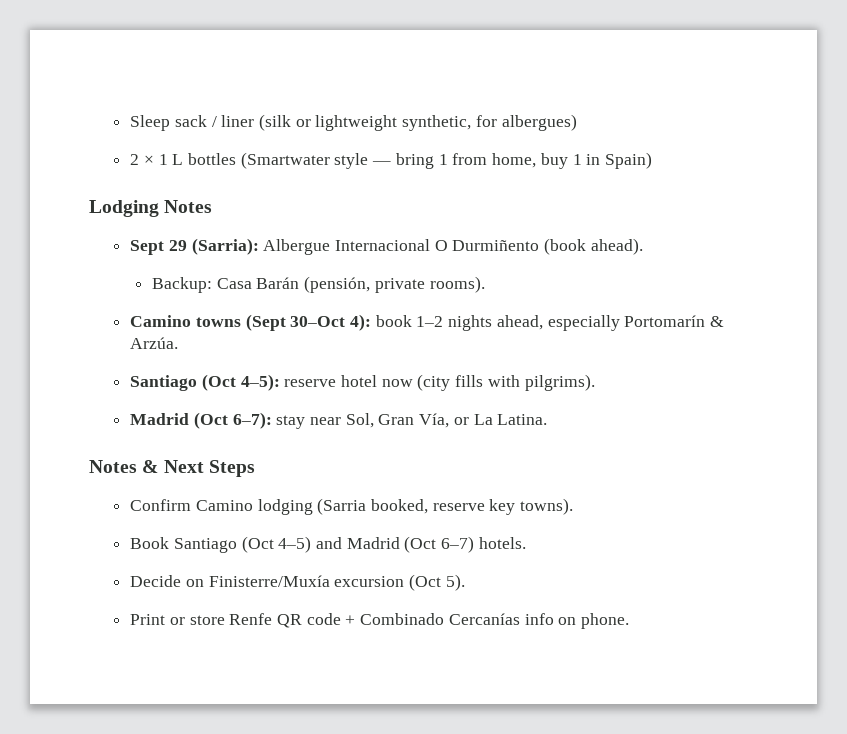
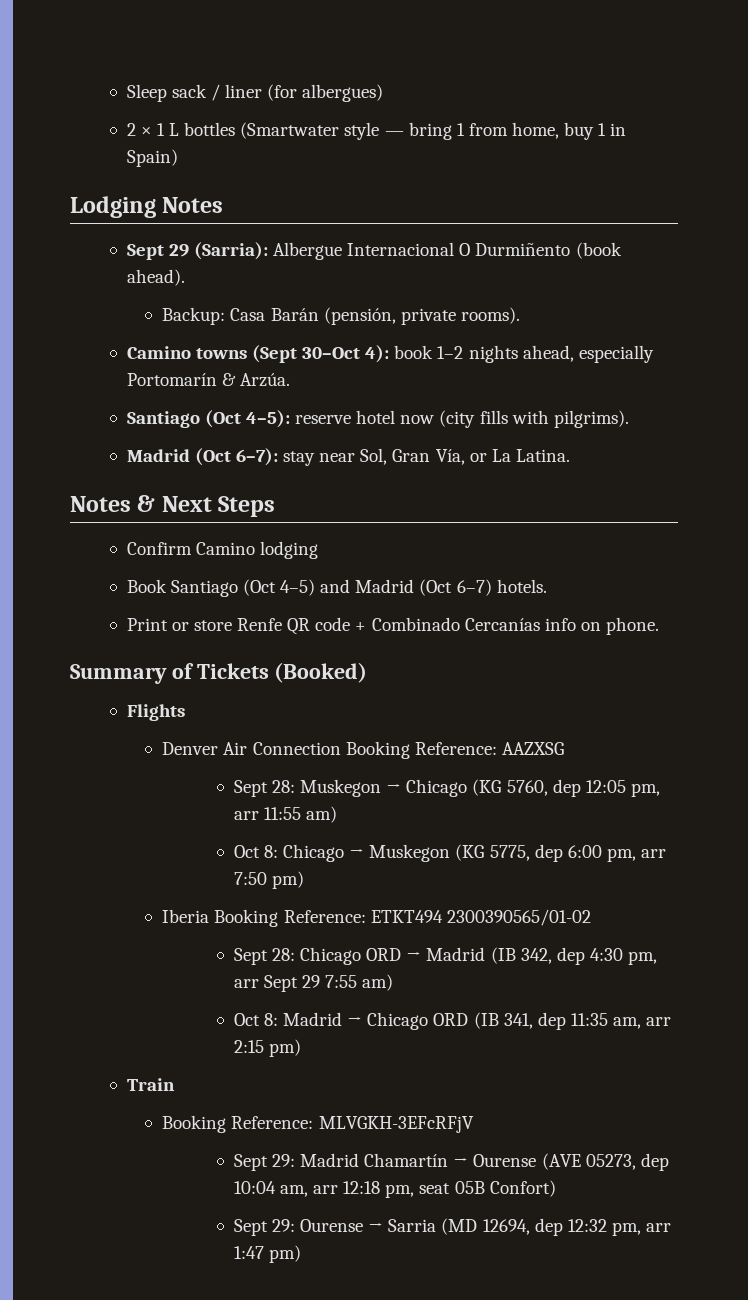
[259,114,497,131] (silk or lightweight synthetic, for -> [267,84,298,101] (for
[317,498,574,515] (Sarria booked, reserve key towns). -> (318, 550) none
[130,574,465,591] // Decide on Finisterre/Muxía excursion (Oct 5). -> (547, 586) none
(630, 621) none -> [70,662,368,684] [126,704,185,721] [162,741,564,759] [233,779,660,797] [233,806,338,823] [233,844,667,862] [233,871,304,889] [162,909,591,927] [233,947,658,965] [233,974,394,992] [233,1012,672,1030] [233,1039,301,1057] [126,1078,175,1091] [162,1115,474,1133] [233,1153,669,1171] [233,1180,556,1198] [233,1218,672,1236] [233,1245,301,1263] // Summary of Tickets (Booked) // Flights // Denver Air Connection Booking Reference: AAZXSG // Sept 28: Muskegon → Chicago (KG 5760, dep 12:05 pm, arr 11:55 am) // Oct 8: Chicago → Muskegon (KG 5775, dep 6:00 pm, arr 7:50 pm) // Iberia Booking Reference: ETKT494 2300390565/01-02 // Sept 28: Chicago ORD → Madrid (IB 342, dep 4:30 pm, arr Sept 29 7:55 am) // Oct 8: Madrid → Chicago ORD (IB 341, dep 11:35 am, arr 2:15 pm) // Train // Booking Reference: MLVGKH-3EFcRFjV // Sept 29: Madrid Chamartín → Ourense (AVE 05273, dep 10:04 am, arr 12:18 pm, seat 05B Confort) // Sept 29: Ourense → Sarria (MD 12694, dep 12:32 pm, arr 1:47 pm)

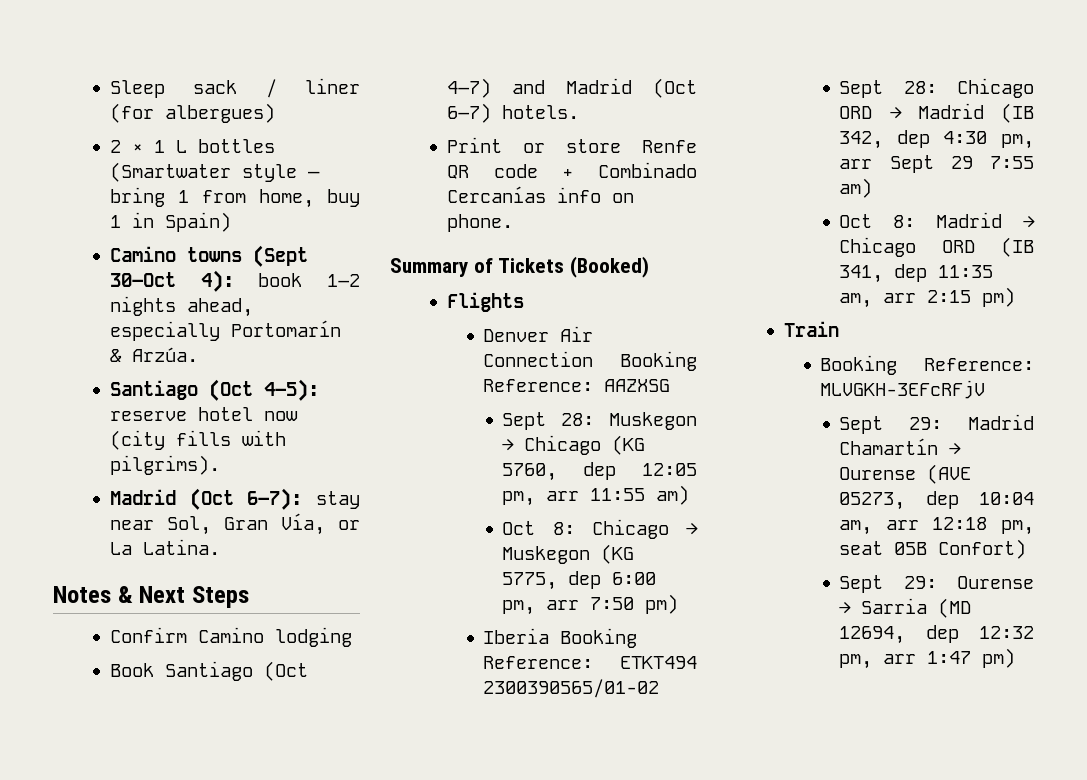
[70,196,224,218] [126,242,622,260] [126,269,185,286] [162,307,520,325] // Lodging Notes // Sept 29 (Sarria): Albergue Internacional O Durmiñento (book ahead). // Backup: Casa Barán (pensión, private rooms). -> (231, 222) none
[280,579,316,596] 4–5) -> [446,78,491,98] 4–7)

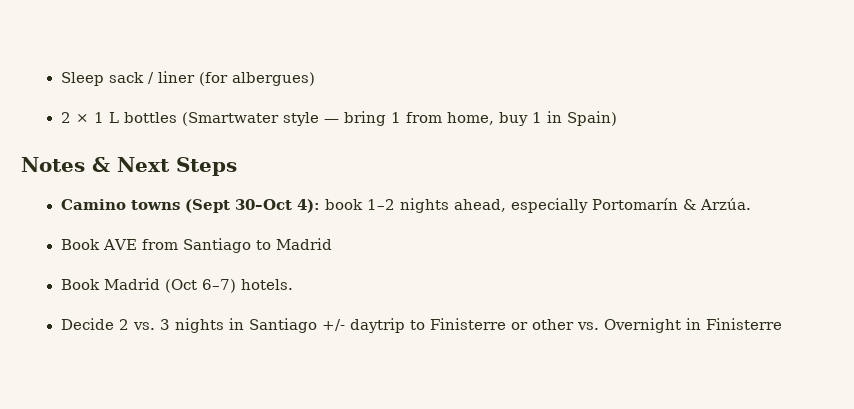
(231, 222) none -> [21,157,237,176] // Notes & Next Steps
[109,379,319,401] [109,407,298,421] [109,430,286,450] [109,455,220,475] [109,488,360,510] [109,513,360,535] [109,539,220,555] [53,586,249,608] [109,627,352,647] [109,661,308,681] [446,78,697,98] [446,103,579,123] [446,137,697,153] [446,162,697,179] [446,186,634,203] [446,214,513,232] [390,256,650,278] [446,292,524,312] [483,326,594,342] [483,351,697,371] [483,379,671,392] [502,412,697,430] [502,435,646,455] [502,462,697,481] [502,485,690,506] [502,519,698,539] [502,544,635,564] [502,571,657,590] [502,594,679,615] [483,628,638,648] [483,656,697,669] [483,679,660,698] [839,78,1034,98] [839,103,1034,123] [839,130,1034,149] [839,155,1034,173] [839,178,873,198] [839,212,1035,228] [839,237,1034,257] [839,264,994,283] [839,287,1016,308] [783,321,839,337] [820,355,1034,375] [820,380,986,399] [839,414,1034,434] [839,438,962,455] [839,464,972,484] [839,491,1034,510] [839,517,1034,535] [839,539,1027,559] [839,575,1034,593] [839,598,972,618] [839,625,1034,644] [839,648,1016,669] Santiago (Oct 4–5): reserve hotel now (city fills with pilgrims). // Madrid (Oct 6–7): stay near Sol, Gran Vía, or La Latina. // Notes & Next Steps // Confirm Camino lodging // Book Santiago (Oct 4–7) and Madrid (Oct 6–7) hotels. // Print or store Renfe QR code + Combinado Cercanías info on phone. // Summary of Tickets (Booked) // Flights // Denver Air Connection Booking Reference: AAZXSG // Sept 28: Muskegon → Chicago (KG 5760, dep 12:05 pm, arr 11:55 am) // Oct 8: Chicago → Muskegon (KG 5775, dep 6:00 pm, arr 7:50 pm) // Iberia Booking Reference: ETKT494 2300390565/01-02 // Sept 28: Chicago ORD → Madrid (IB 342, dep 4:30 pm, arr Sept 29 7:55 am) // Oct 8: Madrid → Chicago ORD (IB 341, dep 11:35 am, arr 2:15 pm) // Train // Booking Reference: MLVGKH-3EFcRFjV // Sept 29: Madrid Chamartín → Ourense (AVE 05273, dep 10:04 am, arr 12:18 pm, seat 05B Confort) // Sept 29: Ourense → Sarria (MD 12694, dep 12:32 pm, arr 1:47 pm) -> [60,238,332,253] [60,278,293,293] [60,318,782,333] Book AVE from Santiago to Madrid // Book Madrid (Oct 6–7) hotels. // Decide 2 vs. 3 nights in Santiago +/- daytrip to Finisterre or other vs. Overnight in Finisterre

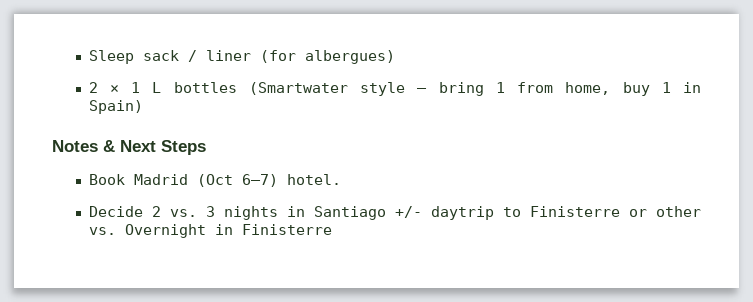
[60,198,751,213] [60,238,332,253] // Camino towns (Sept 30–Oct 4): book 1–2 nights ahead, especially Portomarín & Arzúa. // Book AVE from Santiago to Madrid -> (206, 147) none
[240,279,293,290] hotels. -> [286,174,341,185] hotel.

